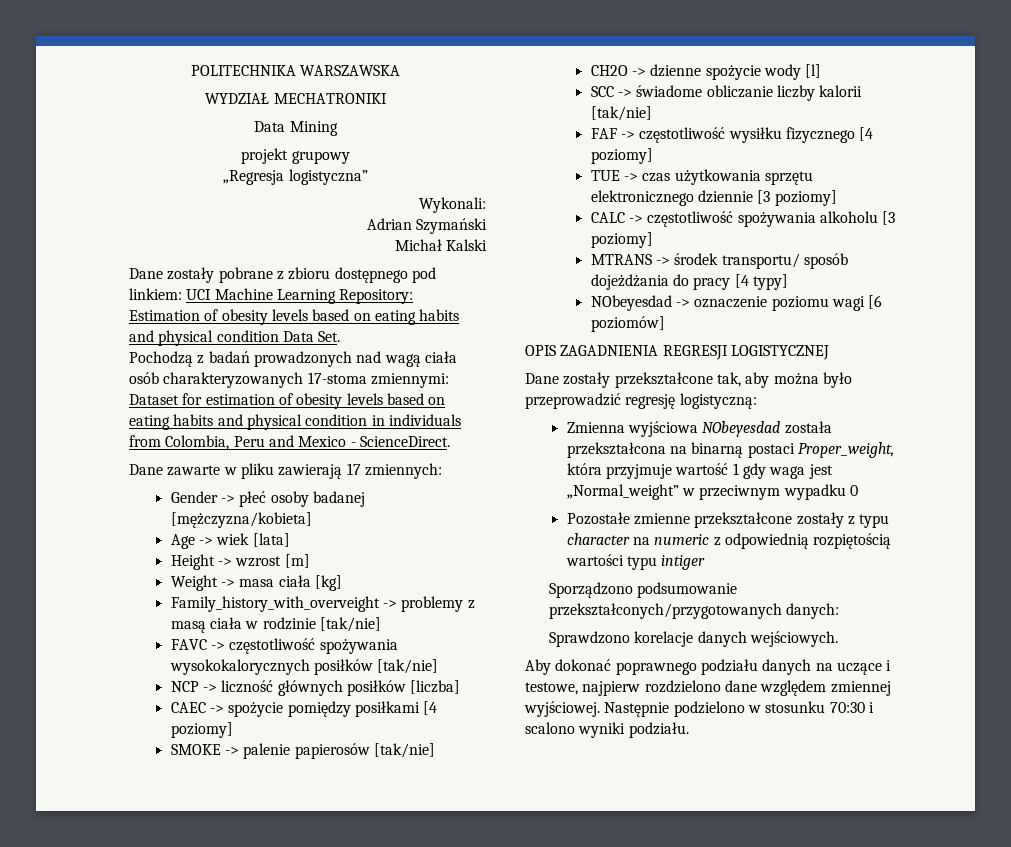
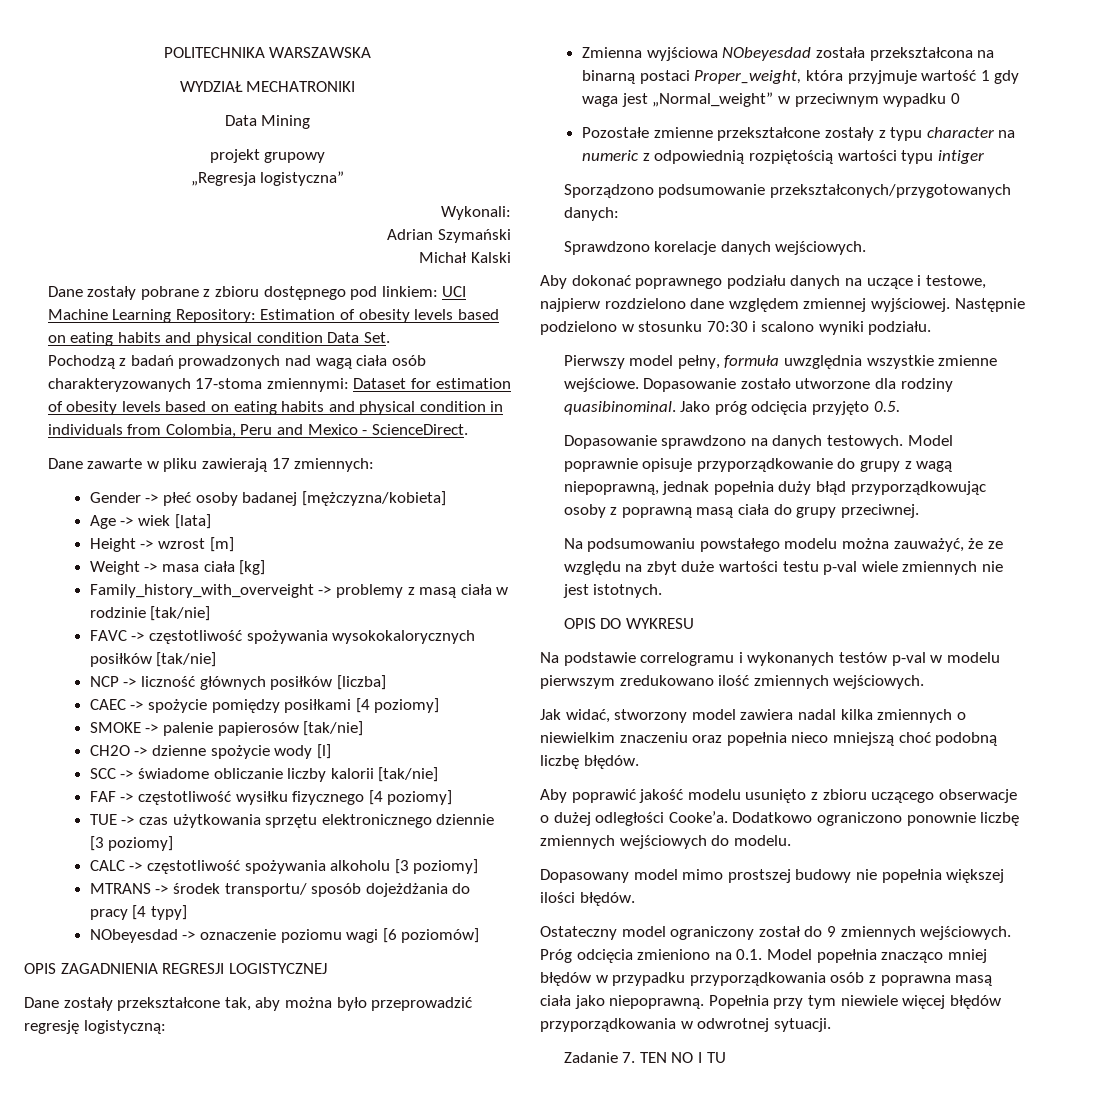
(689, 730) none -> [563,355,998,369] [563,378,953,392] [563,401,900,415] [563,435,953,449] [563,458,953,472] [563,481,986,495] [563,504,919,518] [563,538,1003,552] [563,561,1003,575] [562,584,663,598] [563,618,694,629] [540,652,1000,666] [540,675,925,689] [540,709,966,723] [540,732,998,746] [540,755,639,769] [540,789,1017,803] [540,811,1020,826] [540,835,791,849] [540,869,1005,883] [540,892,635,906] [540,926,1012,940] [540,949,987,963] [540,972,993,986] [540,995,1001,1009] [540,1018,831,1032] [563,1052,726,1063] // Pierwszy model pełny, formuła uwzględnia wszystkie zmienne wejściowe. Dopasowanie zostało utworzone dla rodziny quasibinominal. Jako próg odcięcia przyjęto 0.5. // Dopasowanie sprawdzono na danych testowych. Model poprawnie opisuje przyporządkowanie do grupy z wagą niepoprawną, jednak popełnia duży błąd przyporządkowując osoby z poprawną masą ciała do grupy przeciwnej. // Na podsumowaniu powstałego modelu można zauważyć, że ze względu na zbyt duże wartości testu p-val wiele zmiennych nie jest istotnych. // OPIS DO WYKRESU // Na podstawie correlogramu i wykonanych testów p-val w modelu pierwszym zredukowano ilość zmiennych wejściowych. // Jak widać, stworzony model zawiera nadal kilka zmiennych o niewielkim znaczeniu oraz popełnia nieco mniejszą choć podobną liczbę błędów. // Aby poprawić jakość modelu usunięto z zbioru uczącego obserwacje o dużej odległości Cooke’a. Dodatkowo ograniczono ponownie liczbę zmiennych wejściowych do modelu. // Dopasowany model mimo prostszej budowy nie popełnia większej ilości błędów. // Ostateczny model ograniczony został do 9 zmiennych wejściowych. Próg odcięcia zmieniono na 0.1. Model popełnia znacząco mniej błędów w przypadku przyporządkowania osób z poprawna masą ciała jako niepoprawną. Popełnia przy tym niewiele więcej błędów przyporządkowania w odwrotnej sytuacji. // Zadanie 7. TEN NO I TU

